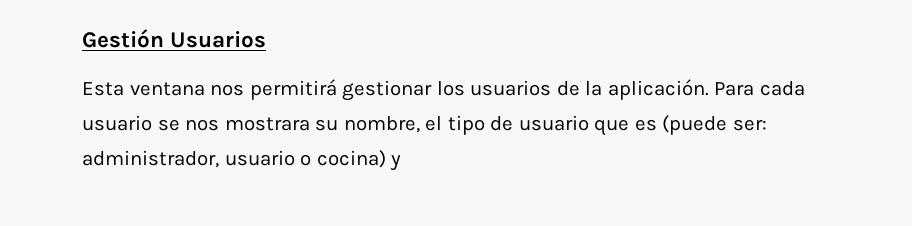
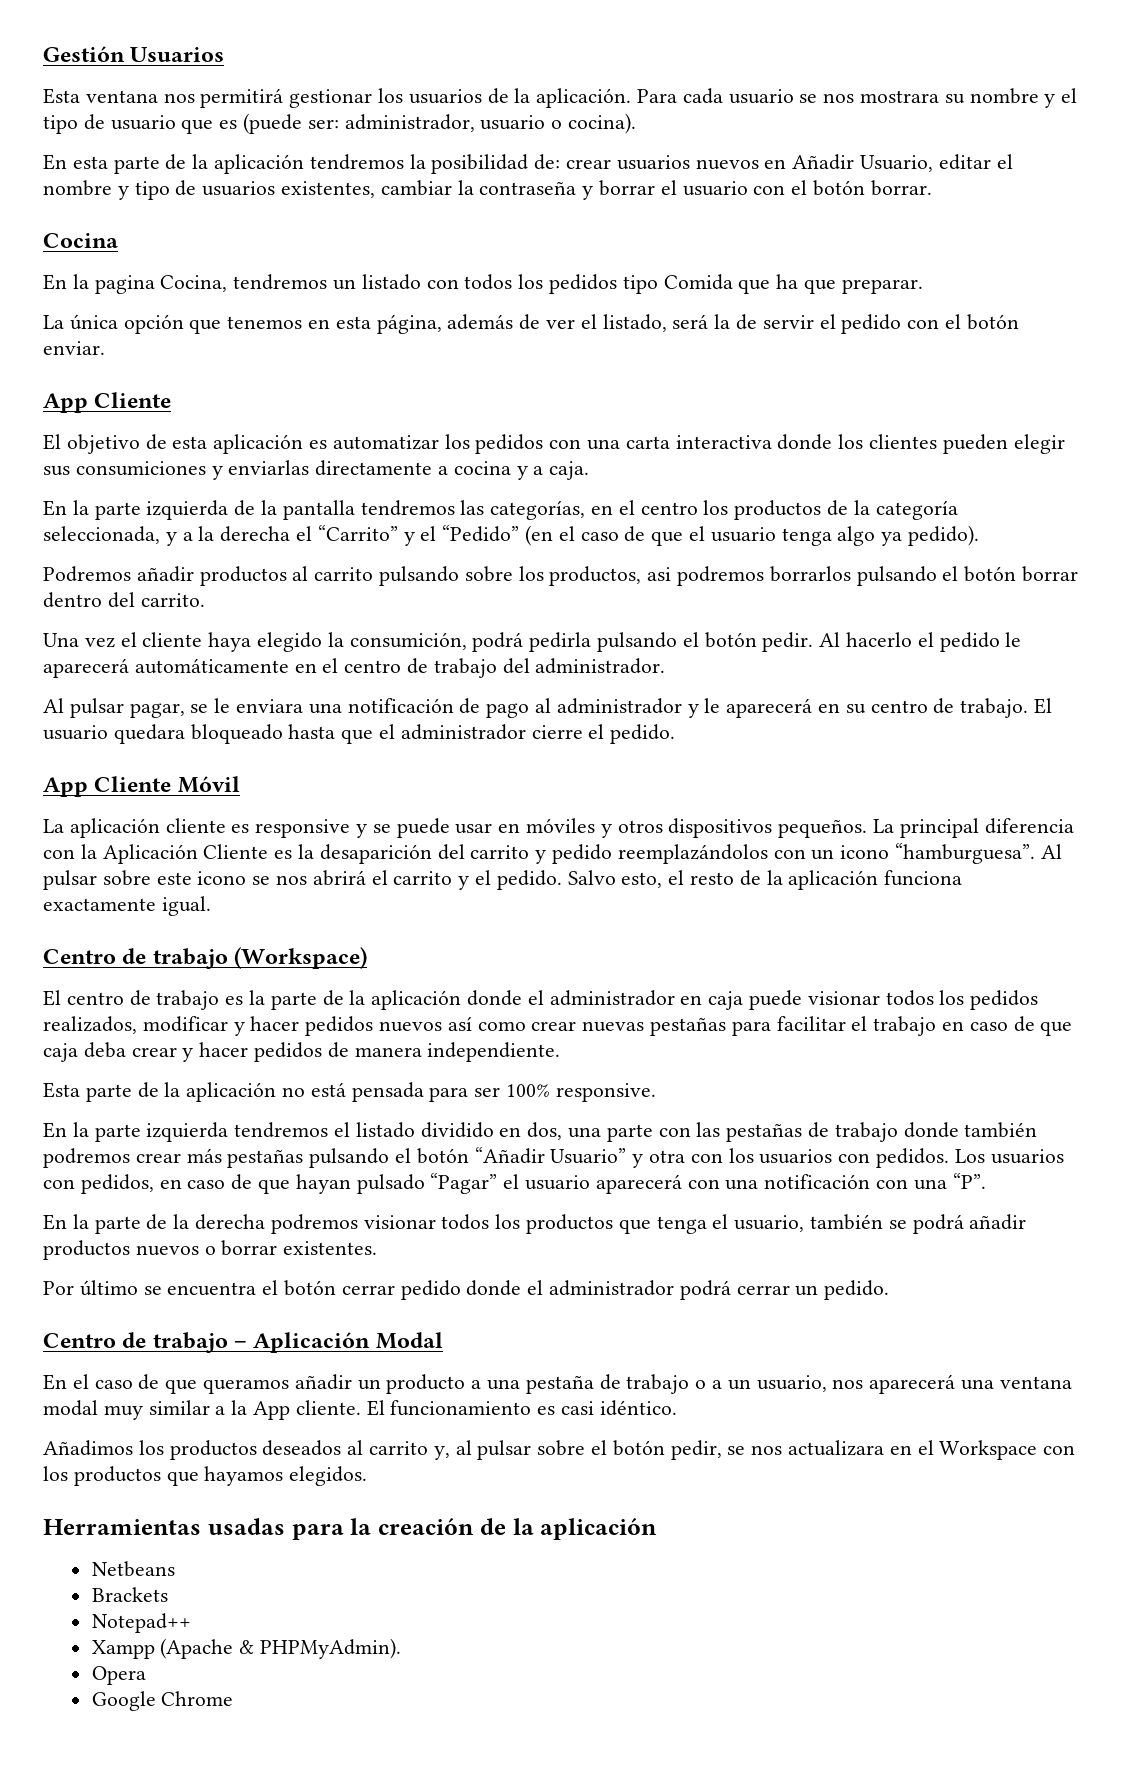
[343,116,420,133] nombre, -> [969,88,1056,108] nombre y
[316,150,402,171] cocina) y -> [568,113,637,134] [43,154,1013,174] [43,180,932,200] [43,233,118,248] [43,274,923,294] [43,314,1019,334] [43,341,105,355] [43,392,172,413] [43,434,1065,454] [43,460,590,480] [43,500,958,520] [43,525,980,546] [43,566,1079,586] [43,592,205,608] [43,632,1022,652] [43,658,666,678] [43,698,1053,718] [43,724,676,744] [43,776,240,797] [43,818,1074,838] [43,843,1062,864] [43,870,963,890] [43,896,211,916] [43,947,368,969] [43,990,1039,1010] [43,1016,1073,1036] [43,1042,561,1062] [43,1082,656,1102] [43,1122,1038,1142] [43,1147,1064,1168] [43,1173,986,1194] [43,1214,1027,1234] [43,1240,378,1260] [43,1280,890,1300] [43,1332,443,1353] [43,1374,1072,1394] [43,1400,677,1420] [43,1440,1076,1460] [43,1466,368,1486] [43,1518,658,1540] [91,1561,175,1577] [91,1587,168,1602] [91,1613,191,1633] [91,1638,401,1659] [91,1666,146,1685] [91,1691,234,1711] cocina). // En esta parte de la aplicación tendremos la posibilidad de: crear usuarios nuevos en Añadir Usuario, editar el nombre y tipo de usuarios existentes, cambiar la contraseña y borrar el usuario con el botón borrar. // Cocina // En la pagina Cocina, tendremos un listado con todos los pedidos tipo Comida que ha que preparar. // La única opción que tenemos en esta página, además de ver el listado, será la de servir el pedido con el botón enviar. // App Cliente // El objetivo de esta aplicación es automatizar los pedidos con una carta interactiva donde los clientes pueden elegir sus consumiciones y enviarlas directamente a cocina y a caja. // En la parte izquierda de la pantalla tendremos las categorías, en el centro los productos de la categoría seleccionada, y a la derecha el “Carrito” y el “Pedido” (en el caso de que el usuario tenga algo ya pedido). // Podremos añadir productos al carrito pulsando sobre los productos, asi podremos borrarlos pulsando el botón borrar dentro del carrito. // Una vez el cliente haya elegido la consumición, podrá pedirla pulsando el botón pedir. Al hacerlo el pedido le aparecerá automáticamente en el centro de trabajo del administrador. // Al pulsar pagar, se le enviara una notificación de pago al administrador y le aparecerá en su centro de trabajo. El usuario quedara bloqueado hasta que el administrador cierre el pedido. // App Cliente Móvil // La aplicación cliente es responsive y se puede usar en móviles y otros dispositivos pequeños. La principal diferencia con la Aplicación Cliente es la desaparición del carrito y pedido reemplazándolos con un icono “hamburguesa”. Al pulsar sobre este icono se nos abrirá el carrito y el pedido. Salvo esto, el resto de la aplicación funciona exactamente igual. // Centro de trabajo (Workspace) // El centro de trabajo es la parte de la aplicación donde el administrador en caja puede visionar todos los pedidos realizados, modificar y hacer pedidos nuevos así como crear nuevas pestañas para facilitar el trabajo en caso de que caja deba crear y hacer pedidos de manera independiente. // Esta parte de la aplicación no está pensada para ser 100% responsive. // En la parte izquierda tendremos el listado dividido en dos, una parte con las pestañas de trabajo donde también podremos crear más pestañas pulsando el botón “Añadir Usuario” y otra con los usuarios con pedidos. Los usuarios con pedidos, en caso de que hayan pulsado “Pagar” el usuario aparecerá con una notificación con una “P”. // En la parte de la derecha podremos visionar todos los productos que tenga el usuario, también se podrá añadir productos nuevos o borrar existentes. // Por último se encuentra el botón cerrar pedido donde el administrador podrá cerrar un pedido. // Centro de trabajo – Aplicación Modal // En el caso de que queramos añadir un producto a una pestaña de trabajo o a un usuario, nos aparecerá una ventana modal muy similar a la App cliente. El funcionamiento es casi idéntico. // Añadimos los productos deseados al carrito y, al pulsar sobre el botón pedir, se nos actualizara en el Workspace con los productos que hayamos elegidos. // Herramientas usadas para la creación de la aplicación // Netbeans // Brackets // Notepad++ // Xampp (Apache & PHPMyAdmin). // Opera // Google Chrome

